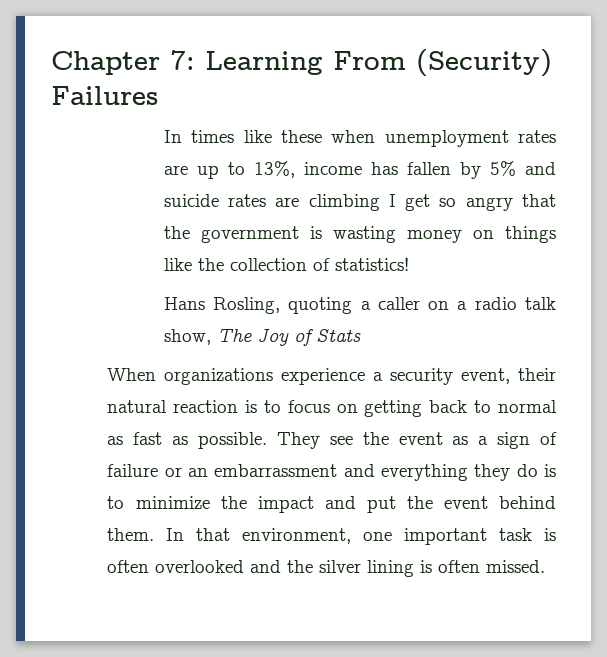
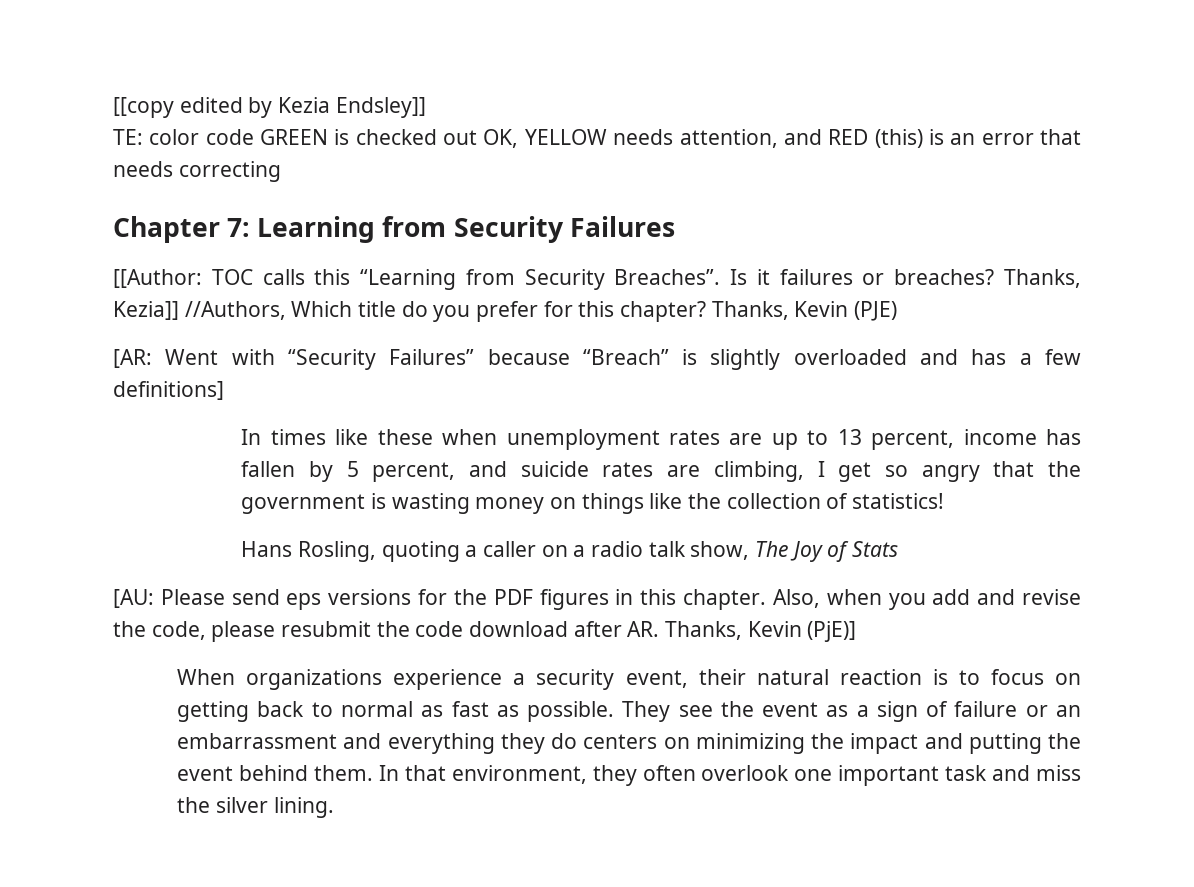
(51, 63) none -> [113,97,426,118] [113,129,1082,148] [113,161,281,182] [[copy edited by Kezia Endsley]] // TE: color code GREEN is checked out OK, YELLOW needs attention, and RED (this) is an error that needs correcting //
[333,49,552,77] From (Security) -> [382,216,564,243] from Security
(158, 95) none -> [113,269,1081,290] [113,301,898,322] [113,349,1081,370] [113,381,224,400] // [[Author: TOC calls this “Learning from Security Breaches”. Is it failures or breaches? Thanks, Kezia]] //Authors, Which title do you prefer for this chapter? Thanks, Kevin (PJE) // [AR: Went with “Security Failures” because “Breach” is slightly overloaded and has a few definitions]
[253,161,295,178] 13%, -> [837,429,955,450] 13 percent,
[489,161,516,176] 5% -> [346,461,456,482] 5 percent,
[308,194,380,211] climbing -> [713,461,804,482] climbing,
(361, 335) none -> [113,589,1082,610] [113,621,857,642] // [AU: Please send eps versions for the PDF figures in this chapter. Also, when you add and revise the code, please resubmit the code download after AR. Thanks, Kevin (PjE)]
[544,464,556,477] [107,496,210,509] is to minimize -> [583,733,805,754] centers on minimizing
[366,496,396,513] put -> [968,733,1042,754] putting
[363,528,556,545] [107,560,546,577] one important task is often overlooked and the silver lining is often missed. -> [592,765,1081,786] [177,797,334,818] they often overlook one important task and miss the silver lining.

